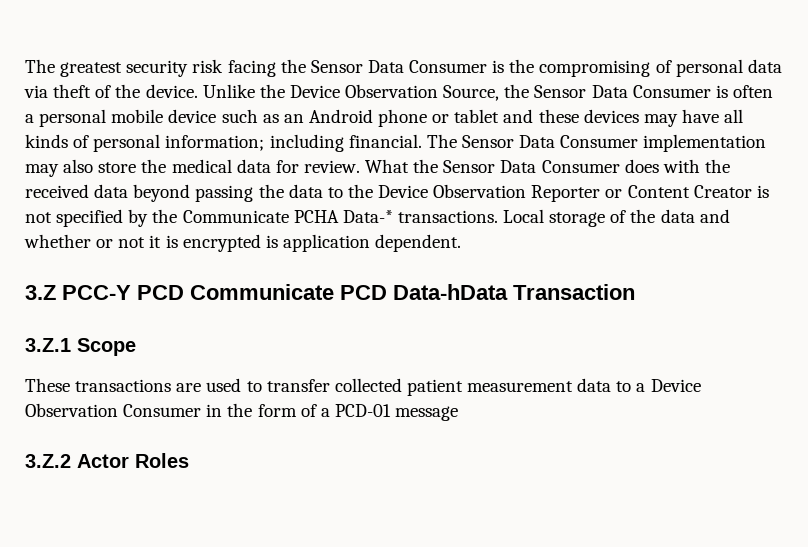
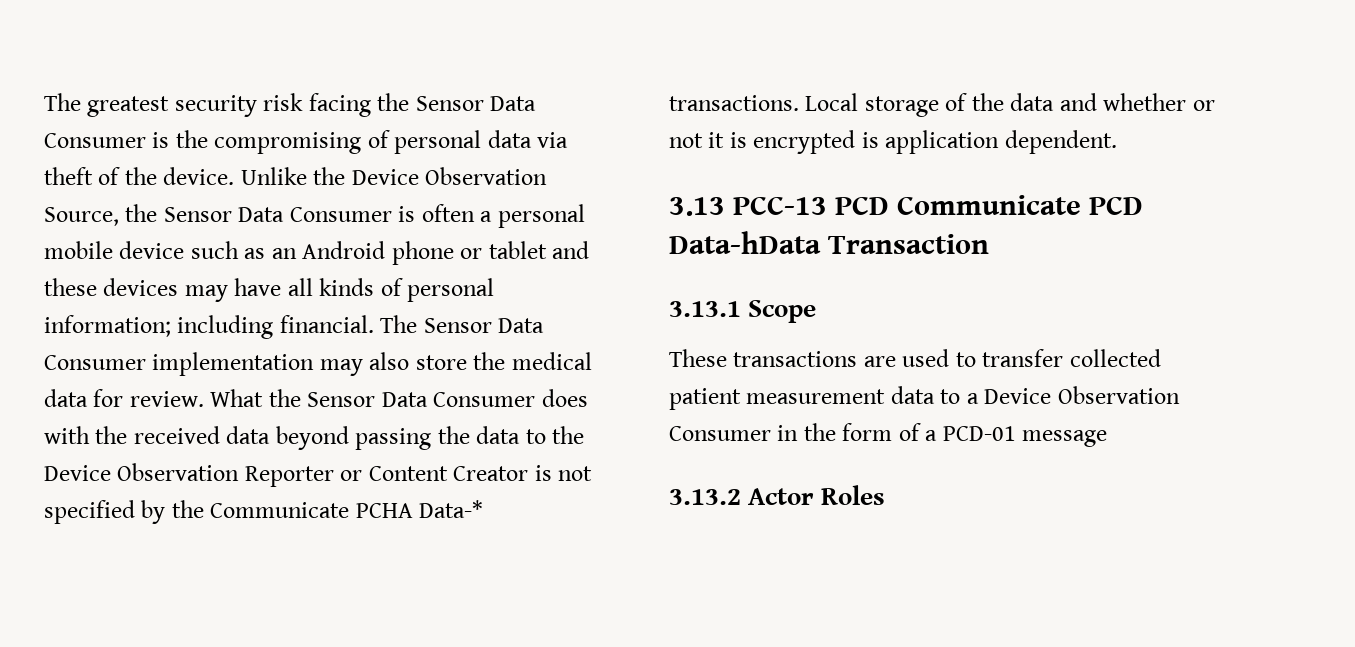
[25,285,131,300] 3.Z PCC-Y -> [669,196,828,216] 3.13 PCC-13
[25,338,71,352] 3.Z.1 -> [669,301,741,317] 3.13.1
[25,454,71,468] 3.Z.2 -> [669,489,741,505] 3.13.2

